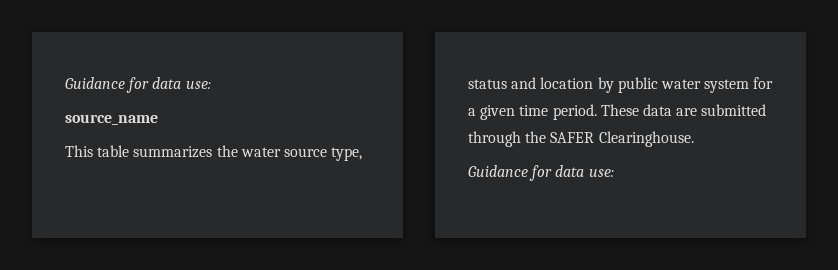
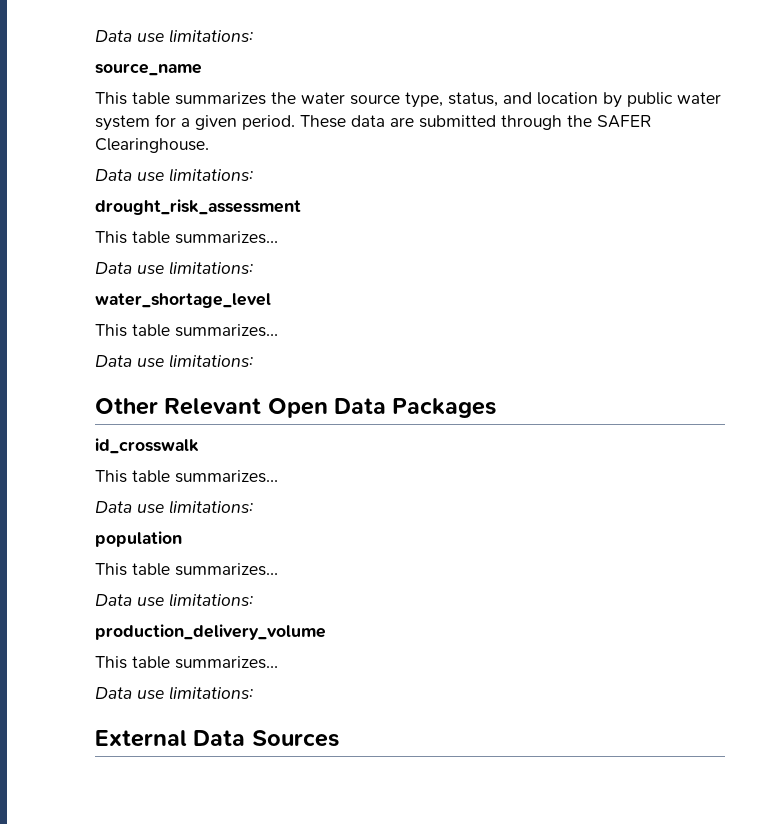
[65,77,211,93] Guidance for data use: -> [95,29,253,43] Data use limitations:
[468,79,507,89] status -> [448,92,498,107] status,
[519,105,549,116] time -> (237, 122) none
[468,165,614,181] Guidance for data use: -> [95,168,253,182] [95,199,301,215] [95,231,278,244] [95,261,253,275] [95,293,271,308] [95,324,278,337] [95,354,253,368] [95,398,497,418] [95,438,199,454] [95,470,278,483] [95,500,253,514] [95,531,182,547] [95,563,278,576] [95,593,253,607] [95,624,326,640] [95,656,278,669] [95,686,253,700] [95,730,339,747] Data use limitations: // drought_risk_assessment // This table summarizes… // Data use limitations: // water_shortage_level // This table summarizes… // Data use limitations: // Other Relevant Open Data Packages // id_crosswalk // This table summarizes… // Data use limitations: // population // This table summarizes… // Data use limitations: // production_delivery_volume // This table summarizes… // Data use limitations: // External Data Sources

